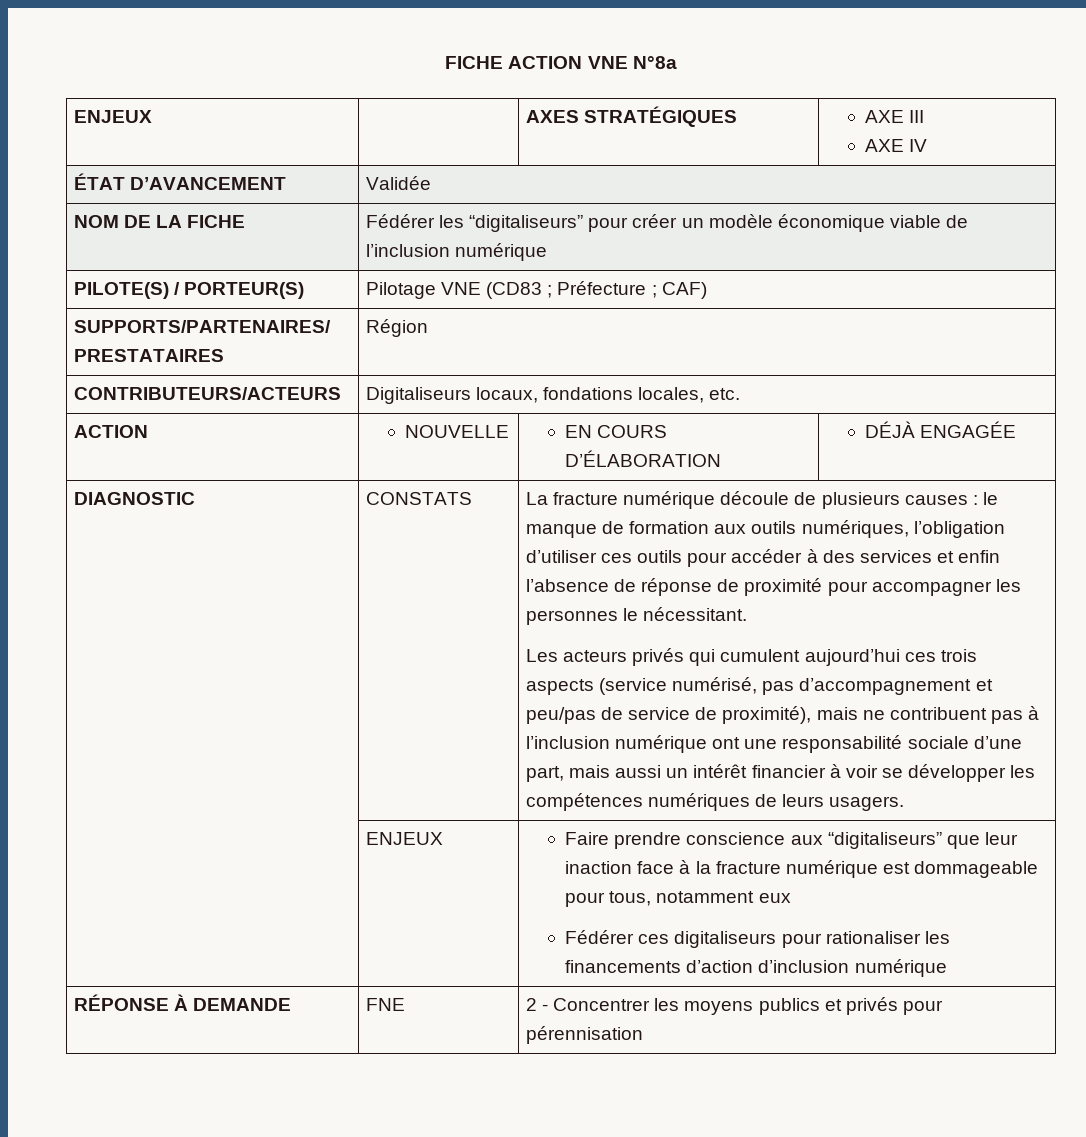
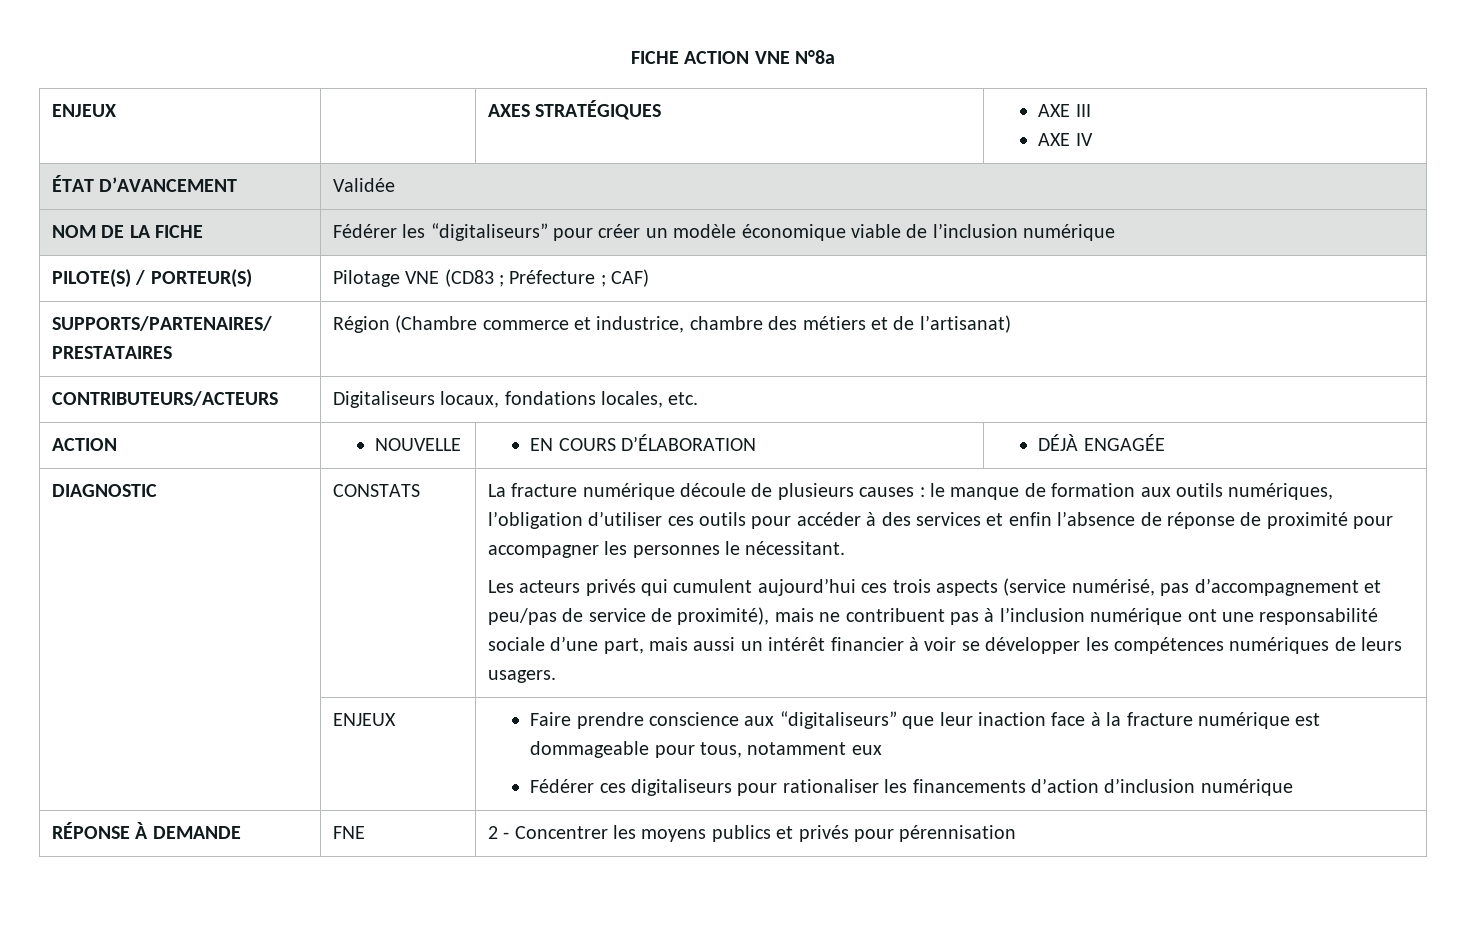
(428, 328) none -> [395,315,1011,333] (Chambre commerce et industrice, chambre des métiers et de l’artisanat)

